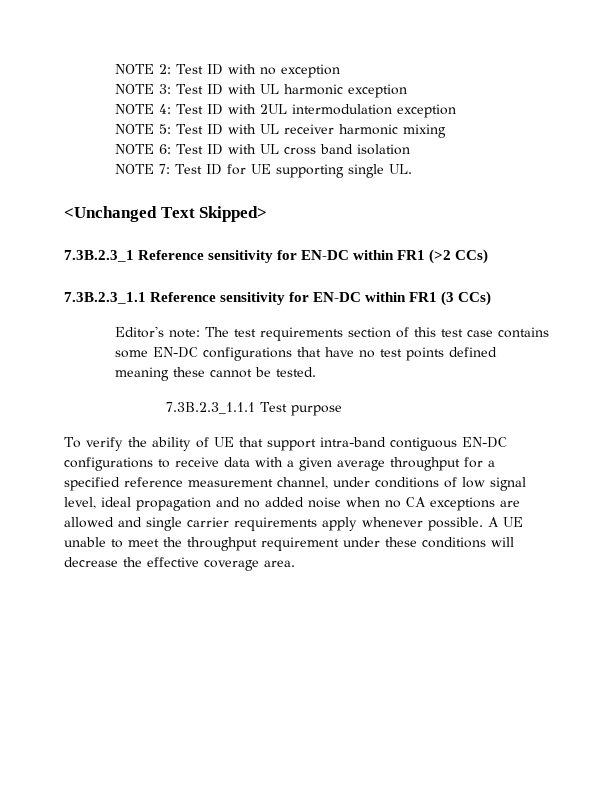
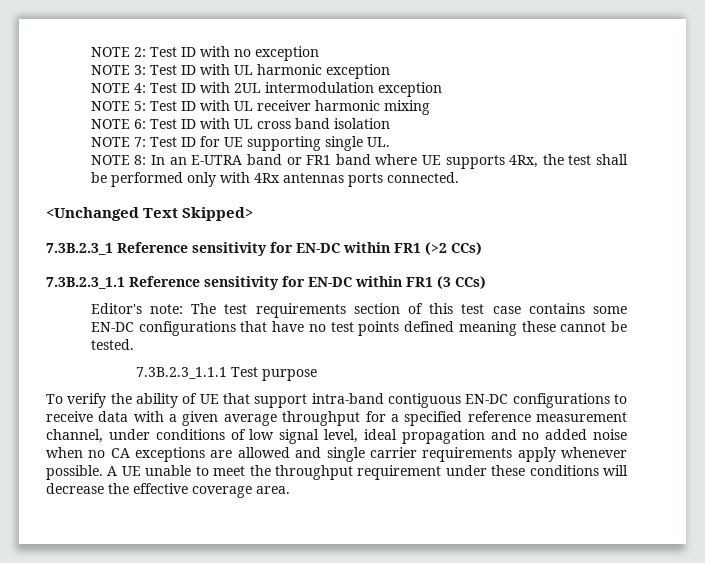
(412, 169) none -> [90,154,628,169] [90,172,459,187] // NOTE 8: In an E-UTRA band or FR1 band where UE supports 4Rx, the test shall be performed only with 4Rx antennas ports connected.

